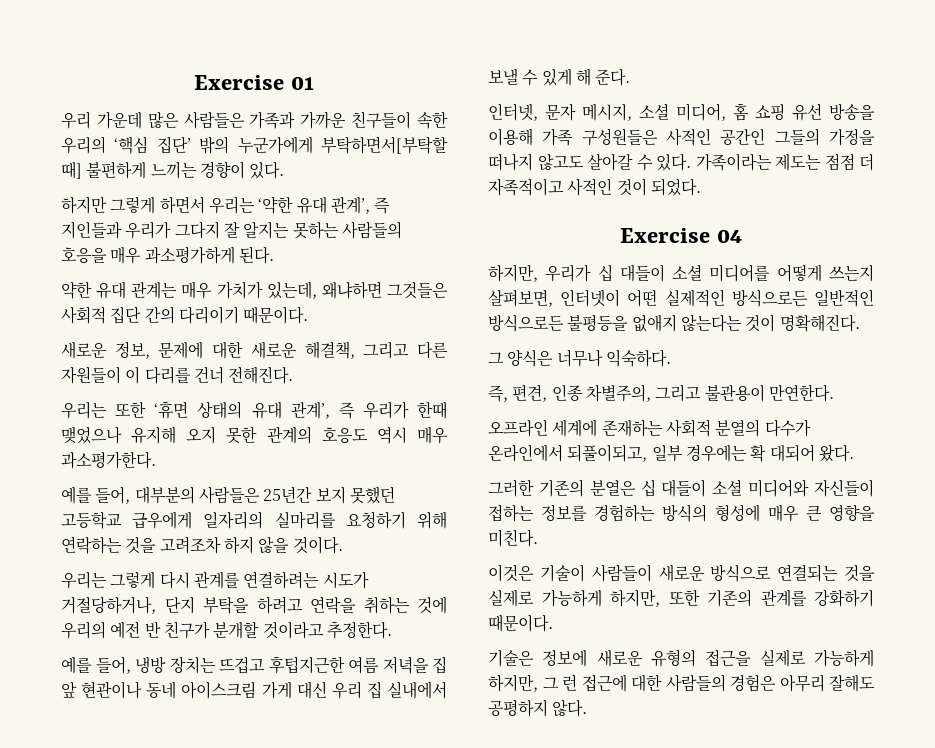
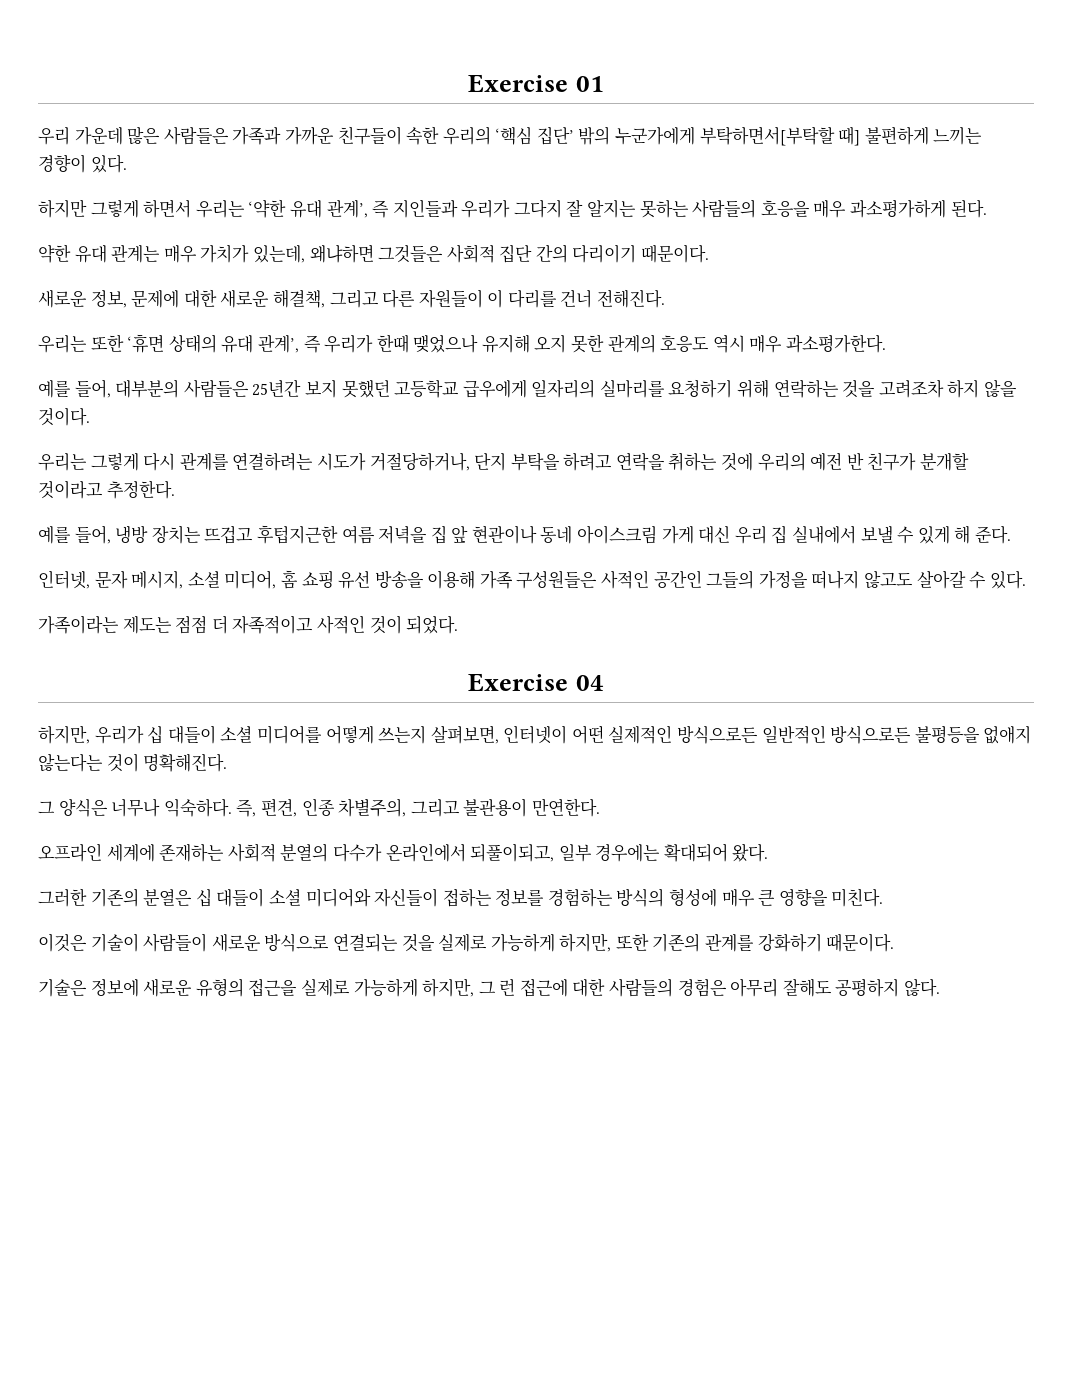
(691, 162) none -> (1026, 580) //
(671, 358) // -> (232, 808) none
[750,444,815,462] 확 대되어 -> [663,843,728,862] 확대되어

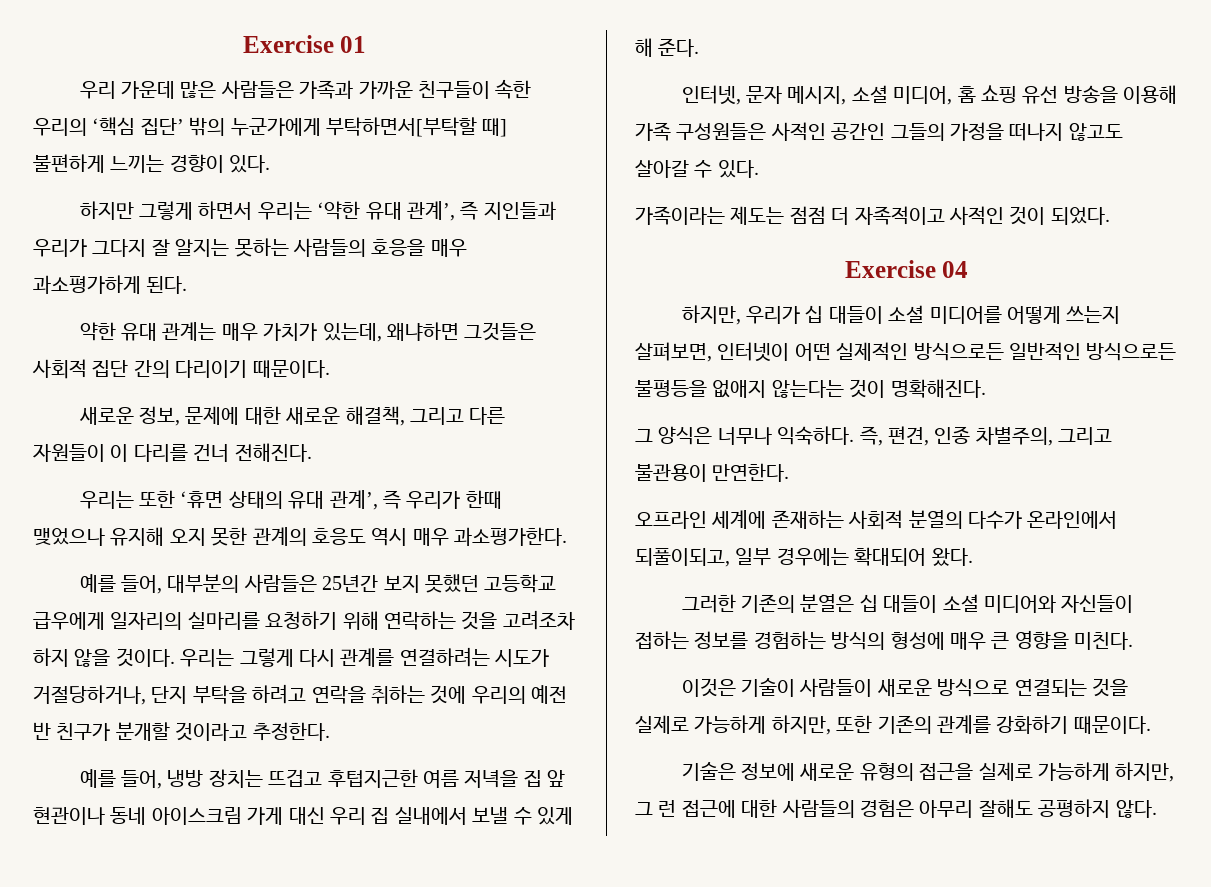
(90, 416) // -> (175, 657) none

